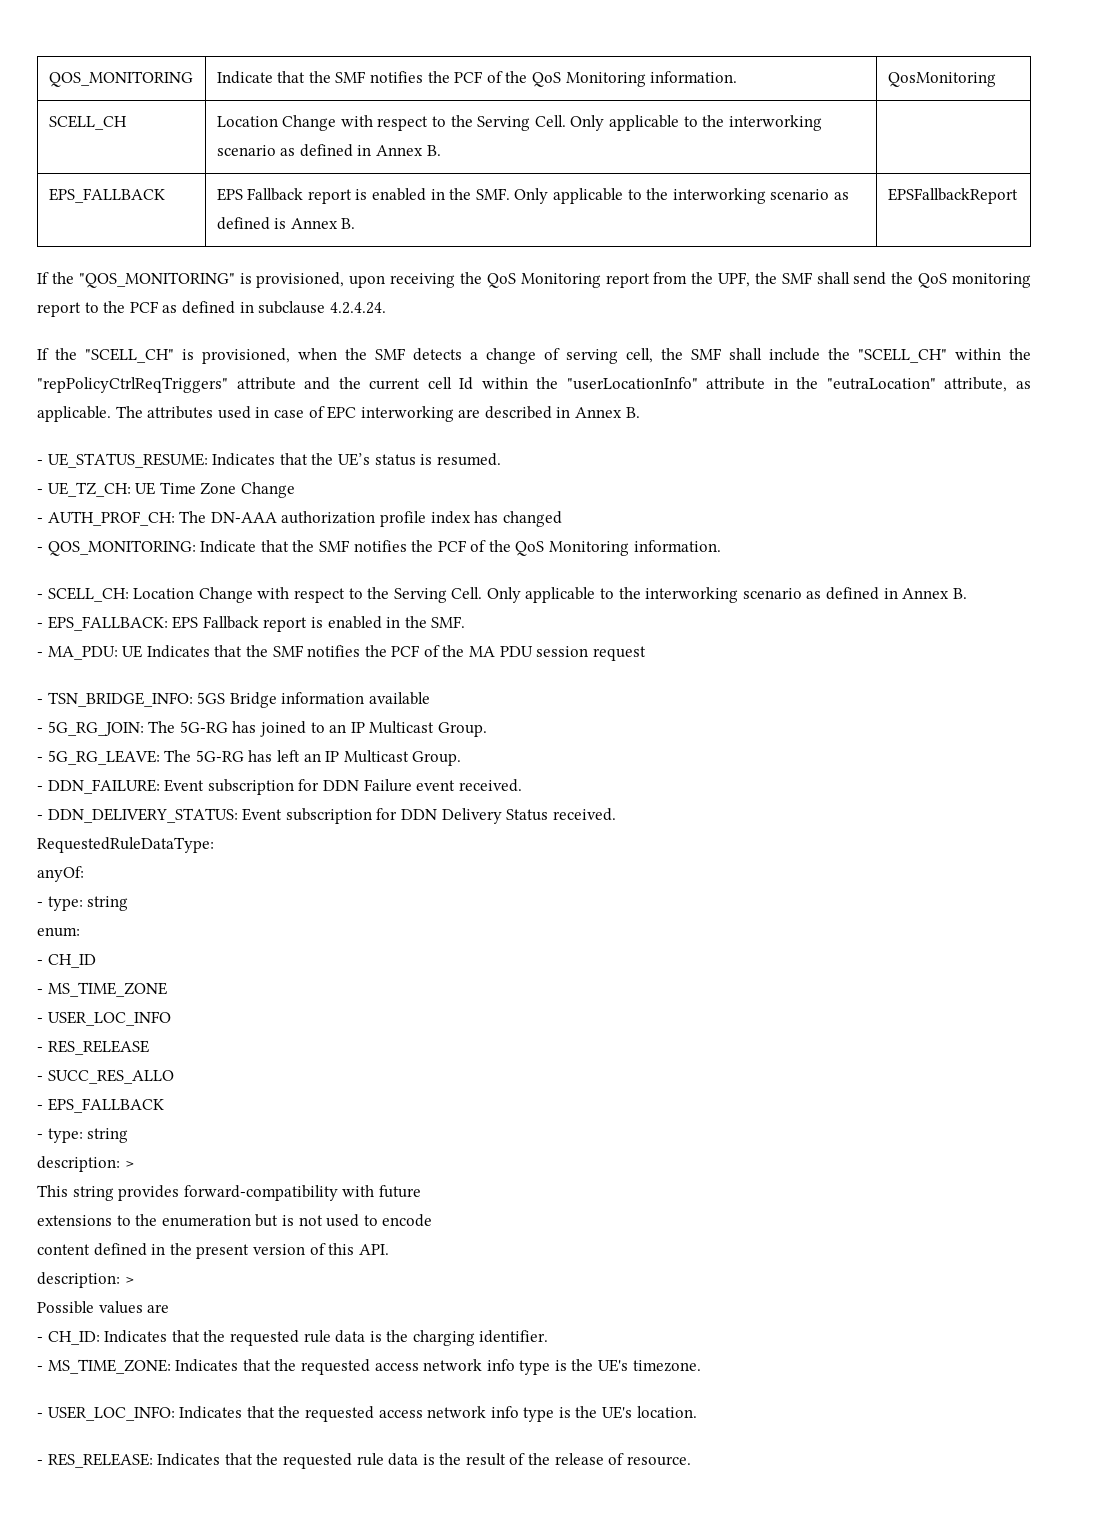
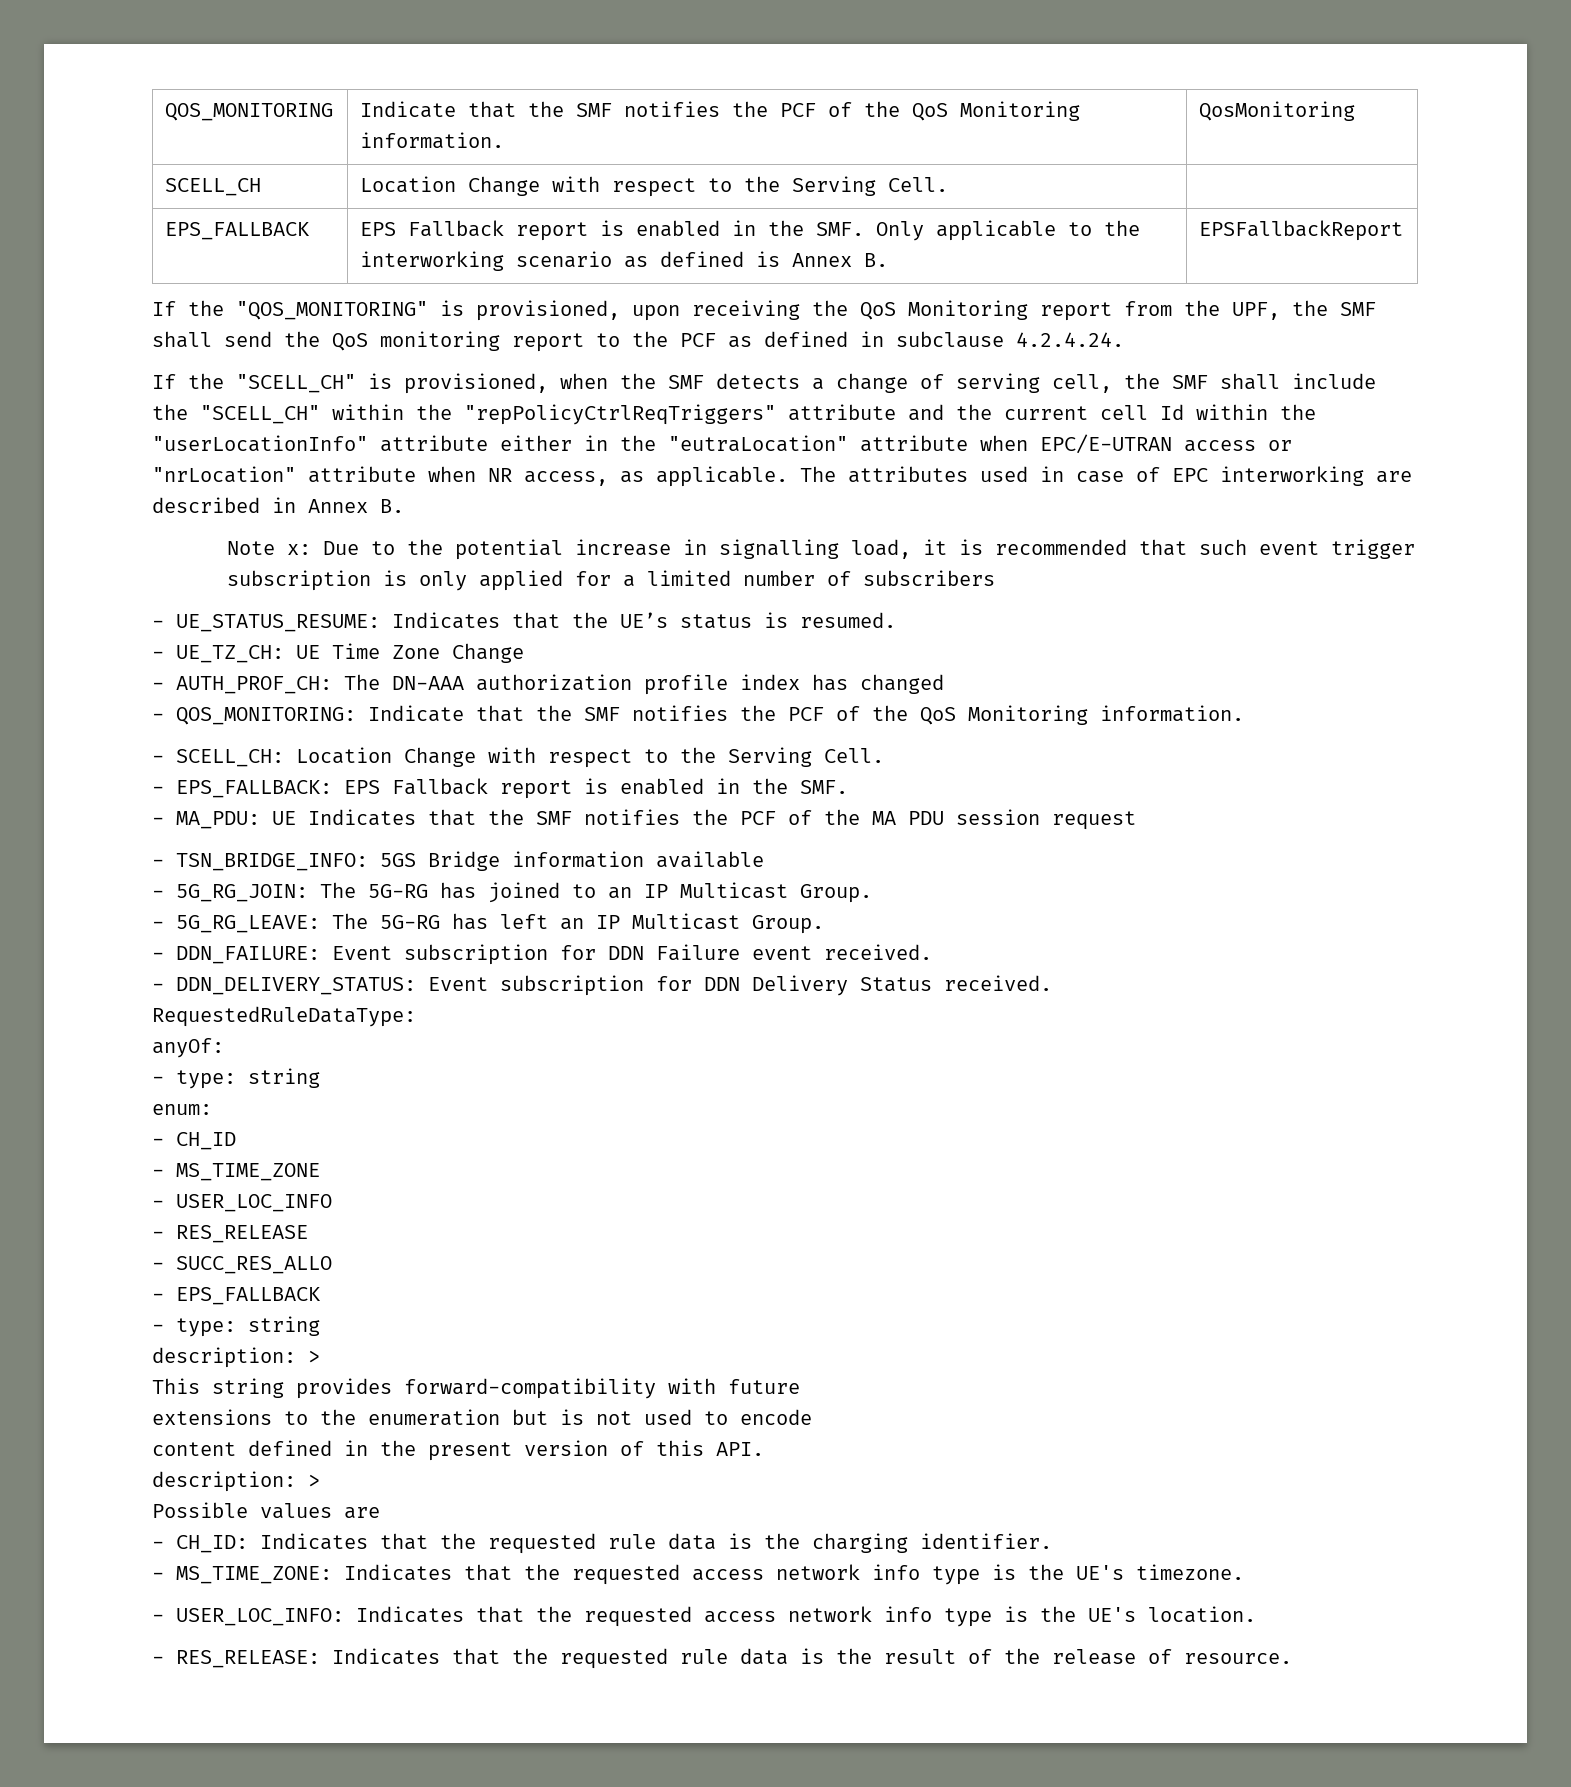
[570,115,822,131] [216,144,441,157] Only applicable to the interworking scenario as defined in Annex B. -> (949, 184) none
(766, 383) none -> [500,435,572,451] either
[944,377,1008,392] attribute, -> [860,434,1292,454] [152,466,608,486] attribute when EPC/E-UTRAN access or "nrLocation" attribute when NR access,
(640, 412) none -> [226,539,1415,560] [226,570,995,591] // Note x: Due to the potential increase in signalling load, it is recommended that such event trigger subscription is only applied for a limited number of subscribers
[486,587,967,603] Only applicable to the interworking scenario as defined in Annex B. -> (884, 755) none

